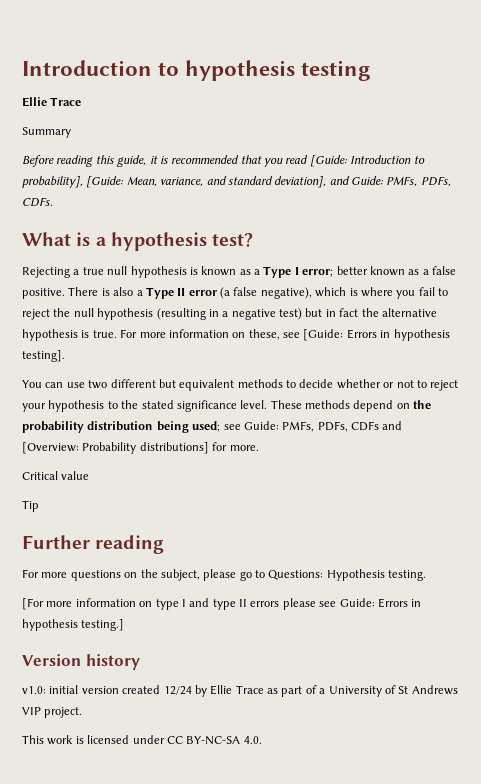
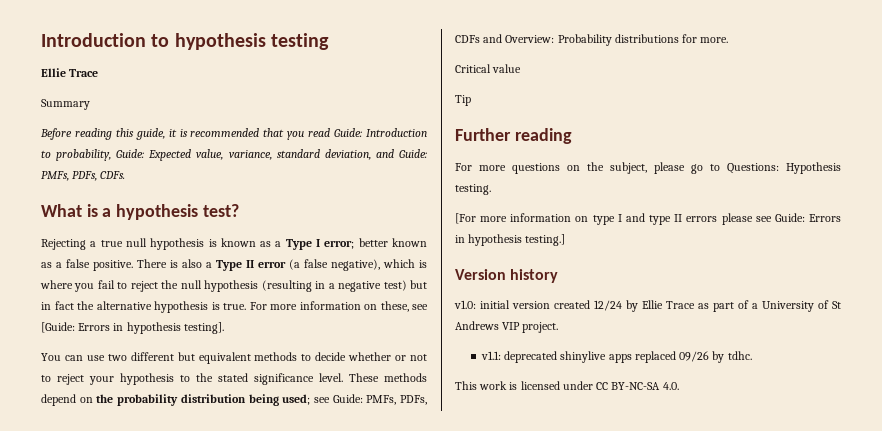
[309,155,425,167] [22,176,327,188] [Guide: Introduction to probability], [Guide: Mean, variance, and standard deviation], -> [334,128,428,137] [41,149,371,161] Guide: Introduction to probability, Guide: Expected value, variance, standard deviation,
[22,442,209,454] [Overview: Probability distributions] -> [505,34,679,46] Overview: Probability distributions
(83, 712) none -> [480,351,752,363] // v1.1: deprecated shinylive apps replaced 09/26 by tdhc.

